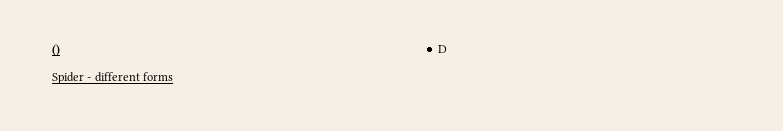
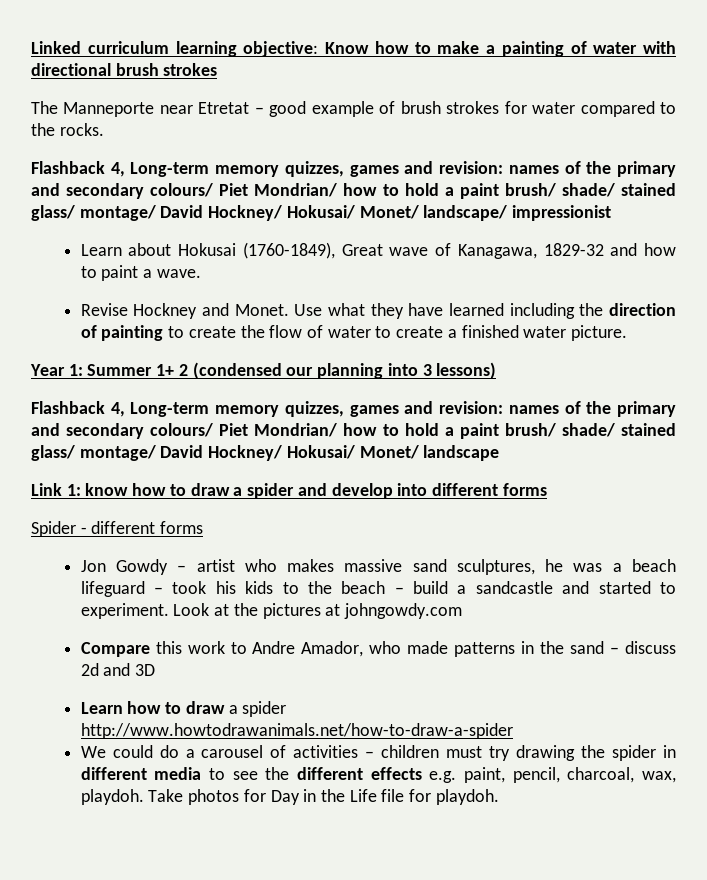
[52,44,60,56] [52,72,174,84] [438,45,448,53] () // Spider - different forms // D -> [31,41,676,57] [31,63,218,76] [31,101,676,117] [31,123,104,136] [31,161,677,177] [31,183,676,199] [31,205,612,221] [80,242,676,259] [80,265,201,281] [80,303,676,319] [80,325,628,341] [30,362,497,379] [31,401,677,417] [31,423,676,439] [31,445,500,461] [31,483,547,499] [31,521,204,537] [80,559,676,575] [80,581,676,597] [80,603,463,619] [80,641,676,657] [80,663,156,676] [80,701,287,717] [80,723,513,739] [80,745,676,761] [80,767,676,783] [80,789,499,805] Linked curriculum learning objective: Know how to make a painting of water with directional brush strokes // The Manneporte near Etretat – good example of brush strokes for water compared to the rocks. // Flashback 4, Long-term memory quizzes, games and revision: names of the primary and secondary colours/ Piet Mondrian/ how to hold a paint brush/ shade/ stained glass/ montage/ David Hockney/ Hokusai/ Monet/ landscape/ impressionist // Learn about Hokusai (1760-1849), Great wave of Kanagawa, 1829-32 and how to paint a wave. // Revise Hockney and Monet. Use what they have learned including the direction of painting to create the flow of water to create a finished water picture. // Year 1: Summer 1+ 2 (condensed our planning into 3 lessons) // Flashback 4, Long-term memory quizzes, games and revision: names of the primary and secondary colours/ Piet Mondrian/ how to hold a paint brush/ shade/ stained glass/ montage/ David Hockney/ Hokusai/ Monet/ landscape // Link 1: know how to draw a spider and develop into different forms // Spider - different forms // Jon Gowdy – artist who makes massive sand sculptures, he was a beach lifeguard – took his kids to the beach – build a sandcastle and started to experiment. Look at the pictures at johngowdy.com // Compare this work to Andre Amador, who made patterns in the sand – discuss 2d and 3D // Learn how to draw a spider http://www.howtodrawanimals.net/how-to-draw-a-spider // We could do a carousel of activities – children must try drawing the spider in different media to see the different effects e.g. paint, pencil, charcoal, wax, playdoh. Take photos for Day in the Life file for playdoh.

